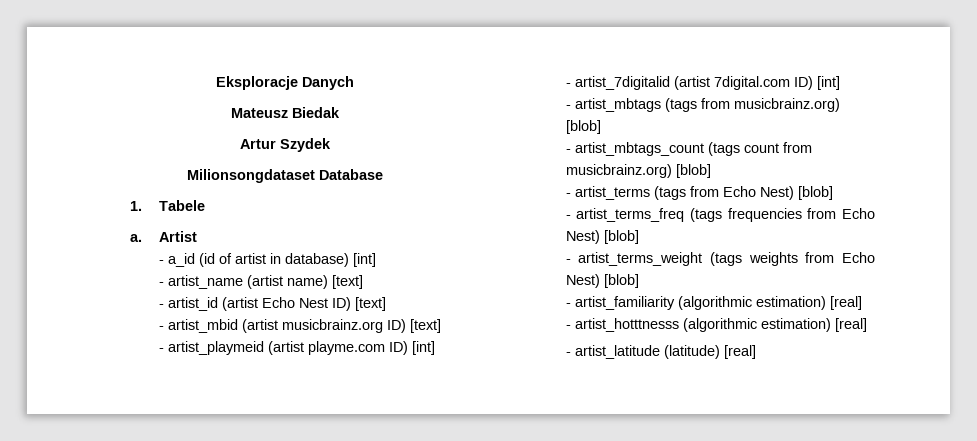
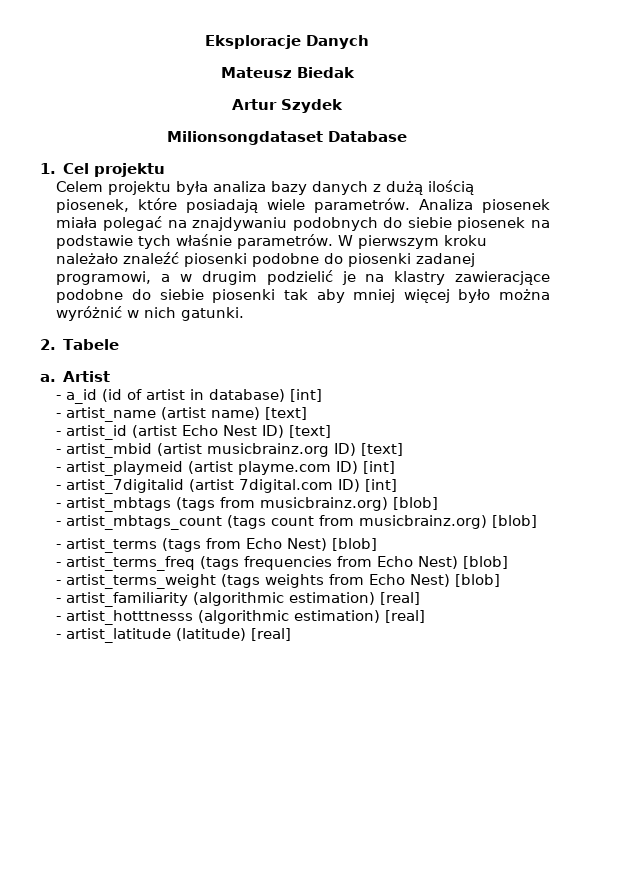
(143, 206) none -> [63,163,166,177] [56,180,475,195] [56,198,550,213] [56,216,550,231] [56,234,488,249] [56,252,476,267] [56,270,550,285] [56,289,550,303] [56,306,245,321] [40,339,57,350] Cel projektu // Celem projektu była analiza bazy danych z dużą ilością piosenek, które posiadają wiele parametrów. Analiza piosenek miała polegać na znajdywaniu podobnych do siebie piosenek na podstawie tych właśnie parametrów. W pierwszym kroku należało znaleźć piosenki podobne do piosenki zadanej programowi, a w drugim podzielić je na klastry zawieracjące podobne do siebie piosenki tak aby mniej więcej było można wyróżnić w nich gatunki. // 2.

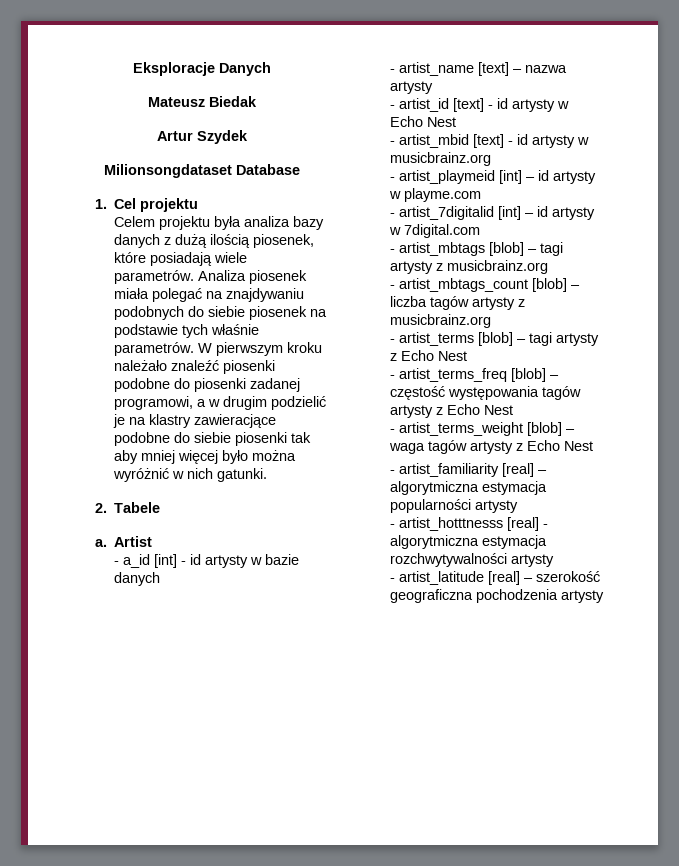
[102,389,323,402] (id of artist in database) [int] -> [153,554,299,568] [113,572,160,586] [int] - id artysty w bazie danych
[161,407,308,420] (artist name) [text] -> [477,62,567,76] [389,81,433,94] [text] – nazwa artysty
[132,425,332,438] (artist Echo Nest ID) [text] -> [452,98,569,112] [389,116,456,127] [text] - id artysty w Echo Nest
[157,443,404,457] (artist musicbrainz.org ID) [text] -> [472,134,589,148] [389,152,491,166] [text] - id artysty w musicbrainz.org
[188,461,234,474] (artist -> [498,170,596,184] [388,191,401,199] [int] – id artysty w
[336,461,396,474] ID) [int] -> (481, 195) none
[189,479,235,492] (artist -> [497,206,595,220] [388,227,401,235] [int] – id artysty w
[338,479,398,492] ID) [int] -> (480, 231) none
[176,497,439,511] [56,515,538,530] [56,538,378,553] [56,556,509,571] [56,574,501,589] (tags from musicbrainz.org) [blob] // - artist_mbtags_count (tags count from musicbrainz.org) [blob] // - artist_terms (tags from Echo Nest) [blob] // - artist_terms_freq (tags frequencies from Echo Nest) [blob] // - artist_terms_weight (tags weights from Echo Nest) [blob] -> [488,242,563,256] [389,260,548,274] [389,278,580,292] [389,296,525,310] [389,314,491,328] [389,332,599,346] [389,350,467,361] [389,368,559,382] [389,386,581,400] [389,404,513,418] [389,422,575,436] [388,440,593,454] [blob] – tagi artysty z musicbrainz.org // - artist_mbtags_count [blob] – liczba tagów artysty z musicbrainz.org // - artist_terms [blob] – tagi artysty z Echo Nest // - artist_terms_freq [blob] – częstość występowania tagów artysty z Echo Nest // - artist_terms_weight [blob] – waga tagów artysty z Echo Nest
[193,592,421,606] (algorithmic estimation) [real] -> [501,463,547,477] [389,481,547,495] [389,499,518,513] [real] – algorytmiczna estymacja popularności artysty
[198,610,426,624] [56,628,292,643] (algorithmic estimation) [real] // - artist_latitude (latitude) [real] -> [506,517,548,531] [389,535,547,549] [389,553,554,567] [389,571,600,585] [389,589,604,603] [real] - algorytmiczna estymacja rozchwytywalności artysty // - artist_latitude [real] – szerokość geograficzna pochodzenia artysty

